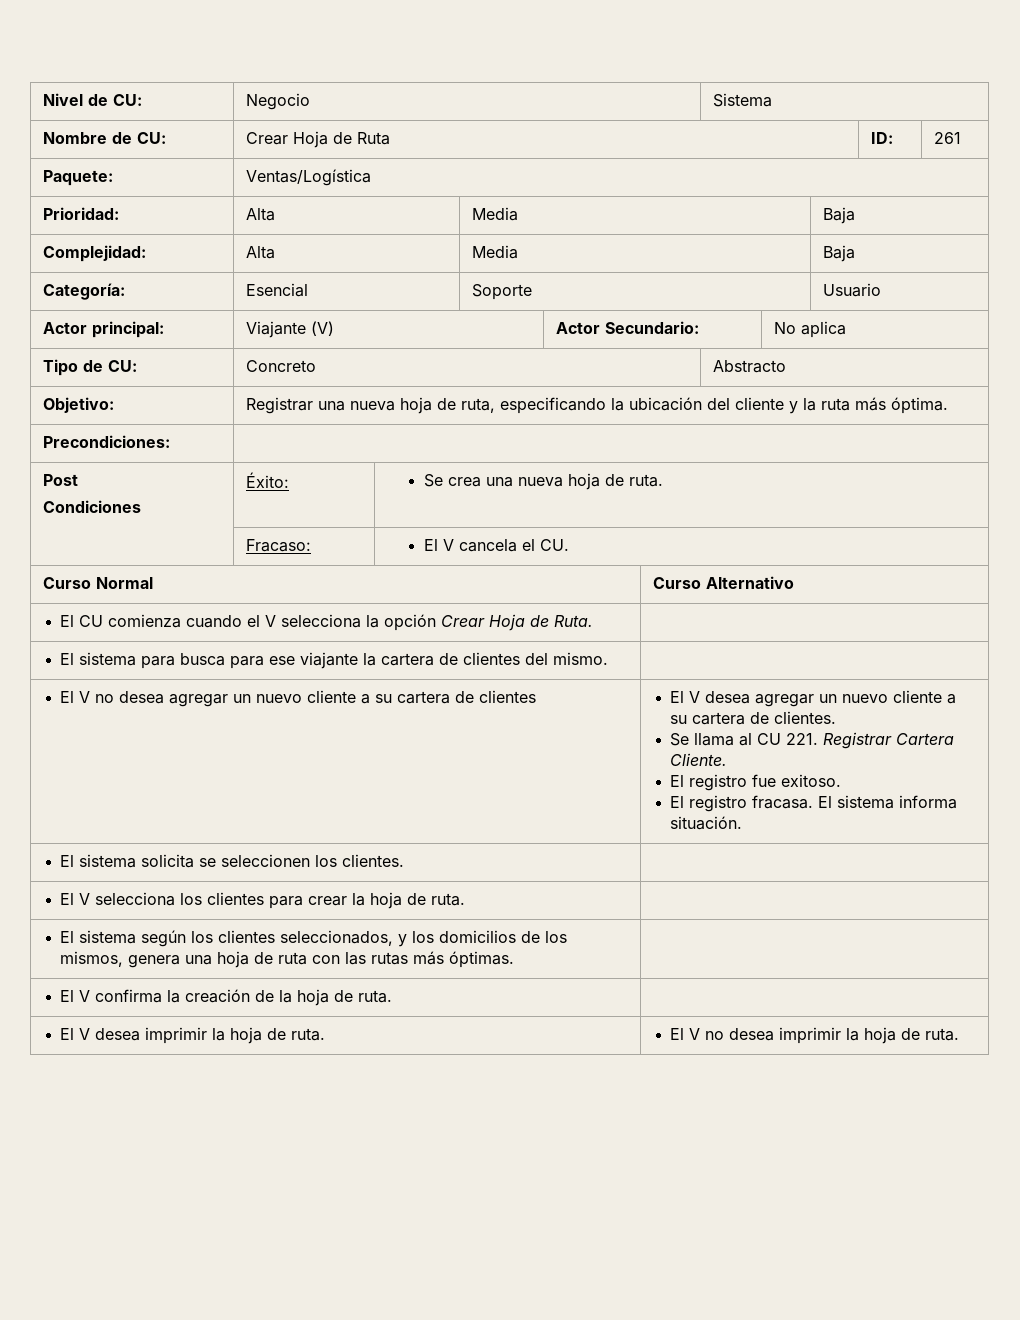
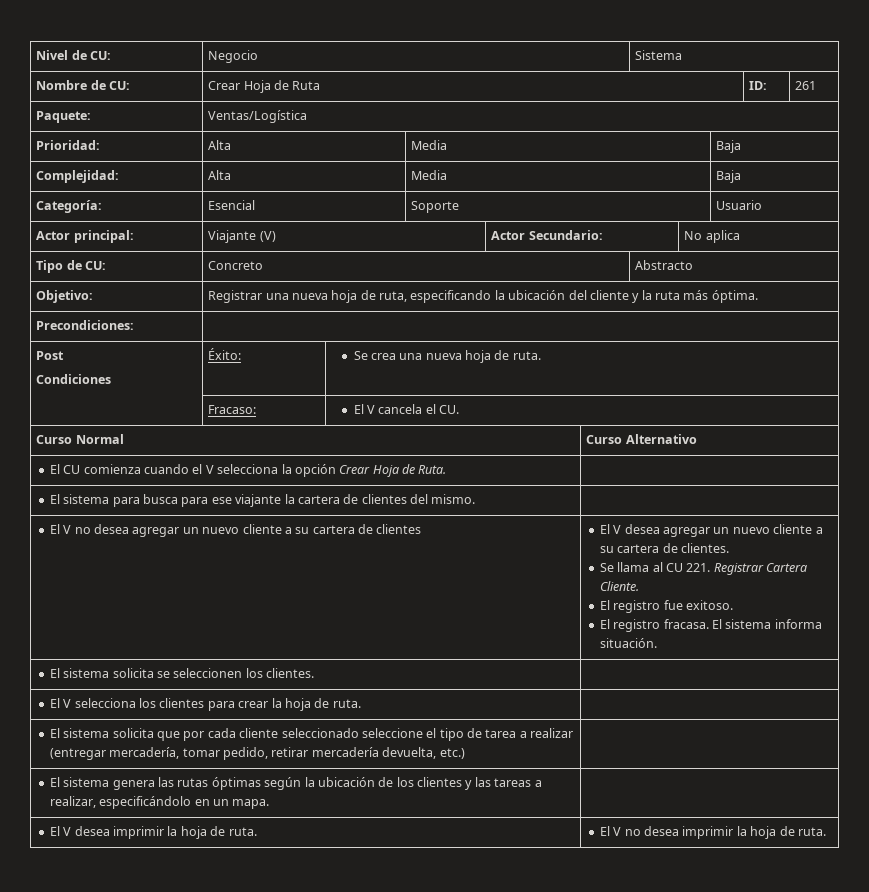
[141,930,568,947] [60,951,515,968] [60,989,393,1006] según los clientes seleccionados, y los domicilios de los mismos, genera una hoja de ruta con las rutas más óptimas. | // El V confirma la creación de la hoja de ruta. -> [112,728,574,741] [49,747,465,760] [49,777,542,790] [49,796,270,809] solicita que por cada cliente seleccionado seleccione el tipo de tarea a realizar (entregar mercadería, tomar pedido, retirar mercadería devuelta, etc.) | // El sistema genera las rutas óptimas según la ubicación de los clientes y las tareas a realizar, especificándolo en un mapa.

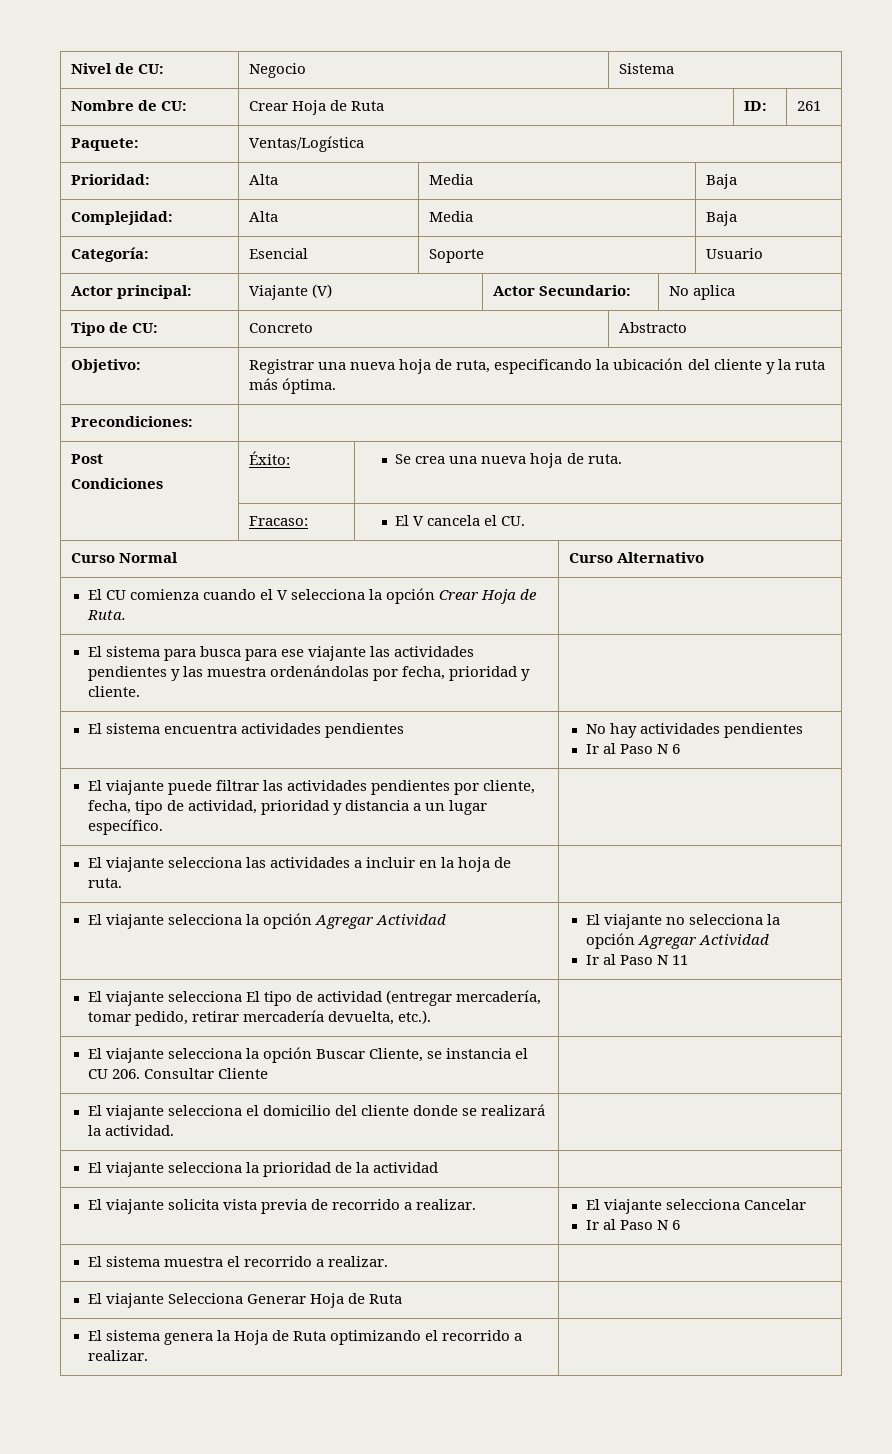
[284,494,476,504] [49,524,422,537] [599,524,823,537] [599,543,730,553] [599,562,808,575] [599,581,639,591] [599,600,734,613] [599,619,822,632] [599,638,657,648] [49,668,315,678] [49,698,269,711] la cartera de clientes del mismo. | // El V no desea agregar un nuevo cliente a su cartera de clientes | El V desea agregar un nuevo cliente a su cartera de clientes. // Se llama al CU 221. Registrar Cartera Cliente. // El registro fue exitoso. // El registro fracasa. El sistema informa situación. // El sistema solicita se seleccionen los clientes. | // El V selecciona los clientes para crear -> [369,646,474,657] [87,665,530,681] [87,686,140,697] [87,723,404,738] [585,723,803,738] [585,743,680,754] [87,780,535,795] [87,800,488,815] [87,819,163,835] [87,857,437,872] las actividades pendientes y las muestra ordenándolas por fecha, prioridad y cliente. | // El sistema encuentra actividades pendientes | No hay actividades pendientes // Ir al Paso N 6 // El viajante puede filtrar las actividades pendientes por cliente, fecha, tipo de actividad, prioridad y distancia a un lugar específico. | // El viajante selecciona las actividades a incluir en
[63,728,574,741] sistema solicita que por cada cliente seleccionado seleccione el tipo de tarea a realizar -> [105,913,446,929] [585,914,780,929] [585,933,769,949] [585,954,688,965] [87,991,382,1006] viajante selecciona la opción Agregar Actividad | El viajante no selecciona la opción Agregar Actividad // Ir al Paso N 11 // El viajante selecciona El tipo de actividad
[439,748,465,759] [49,777,542,790] [49,796,270,809] [49,826,257,839] [599,826,826,839] etc.) | // El sistema genera las rutas óptimas según la ubicación de los clientes y las tareas a realizar, especificándolo en un mapa. | // El V desea imprimir la hoja de ruta. | El V no desea imprimir la hoja de ruta. -> [397,1010,431,1024] [87,1047,529,1063] [87,1068,268,1079] [87,1104,546,1120] [87,1125,174,1136] [87,1162,438,1177] [87,1199,476,1214] [585,1199,806,1214] [585,1219,680,1230] [87,1256,388,1267] [87,1293,402,1308] [87,1330,523,1345] [87,1350,148,1361] etc.). | // El viajante selecciona la opción Buscar Cliente, se instancia el CU 206. Consultar Cliente | // El viajante selecciona el domicilio del cliente donde se realizará la actividad. | // El viajante selecciona la prioridad de la actividad | // El viajante solicita vista previa de recorrido a realizar. | El viajante selecciona Cancelar // Ir al Paso N 6 // El sistema muestra el recorrido a realizar. | // El viajante Selecciona Generar Hoja de Ruta | // El sistema genera la Hoja de Ruta optimizando el recorrido a realizar. |

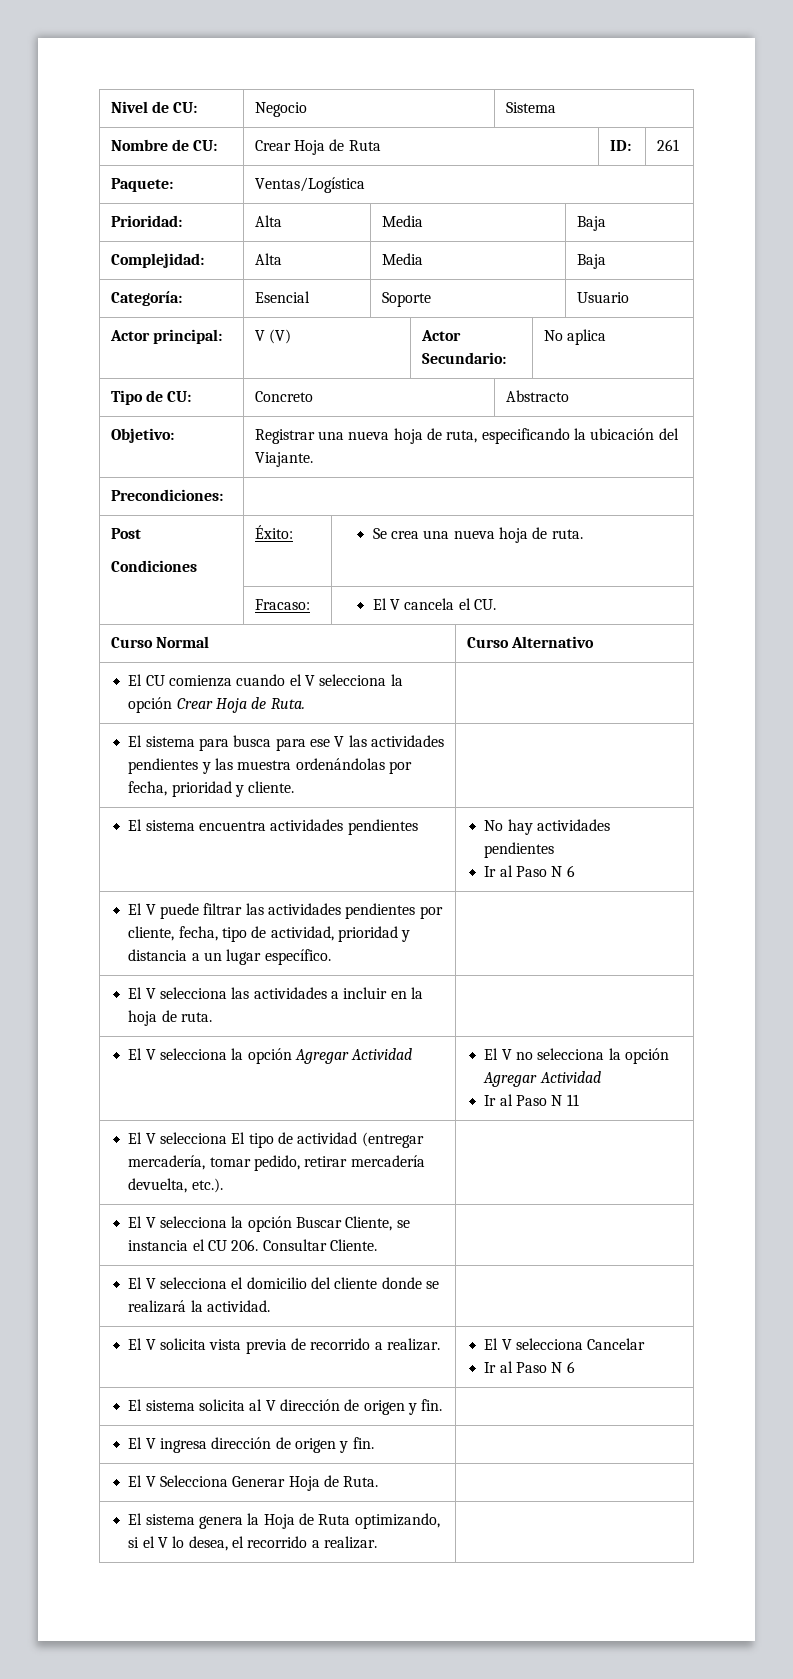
[249,285,309,300] Viajante -> [254,330,265,341] V
[713,359,825,374] [249,378,337,394] cliente y la ruta más óptima. -> [254,452,313,467] Viajante.
[307,646,366,661] viajante -> [334,736,345,747] V
[105,780,164,795] viajante -> [145,904,156,915] V
[105,857,164,872] viajante -> [145,988,156,999] V
[105,914,164,929] viajante -> [145,1049,156,1060] V
[603,914,662,929] viajante -> [501,1049,512,1060] V
[105,991,164,1006] viajante -> [145,1133,156,1144] V
[105,1048,164,1063] viajante -> [145,1217,156,1228] V
[217,1068,268,1079] [87,1105,164,1120] Cliente | // El viajante -> [330,1239,378,1251] [128,1277,156,1289] Cliente. | // El V
[105,1162,438,1177] [87,1199,164,1214] viajante selecciona la prioridad de la actividad | // El viajante -> [145,1339,156,1350] V
[603,1199,662,1214] viajante -> [501,1339,512,1350] V
[163,1256,388,1267] [87,1293,164,1308] muestra el recorrido a realizar. | // El viajante -> [199,1399,443,1415] [128,1437,374,1453] [128,1475,156,1487] solicita al V dirección de origen y fin. | // El V ingresa dirección de origen y fin. | // El V
[368,1294,402,1304] Ruta -> [343,1476,379,1487] Ruta.
[329,1330,421,1345] optimizando -> [354,1513,440,1529] [128,1536,228,1551] optimizando, si el V lo desea,

